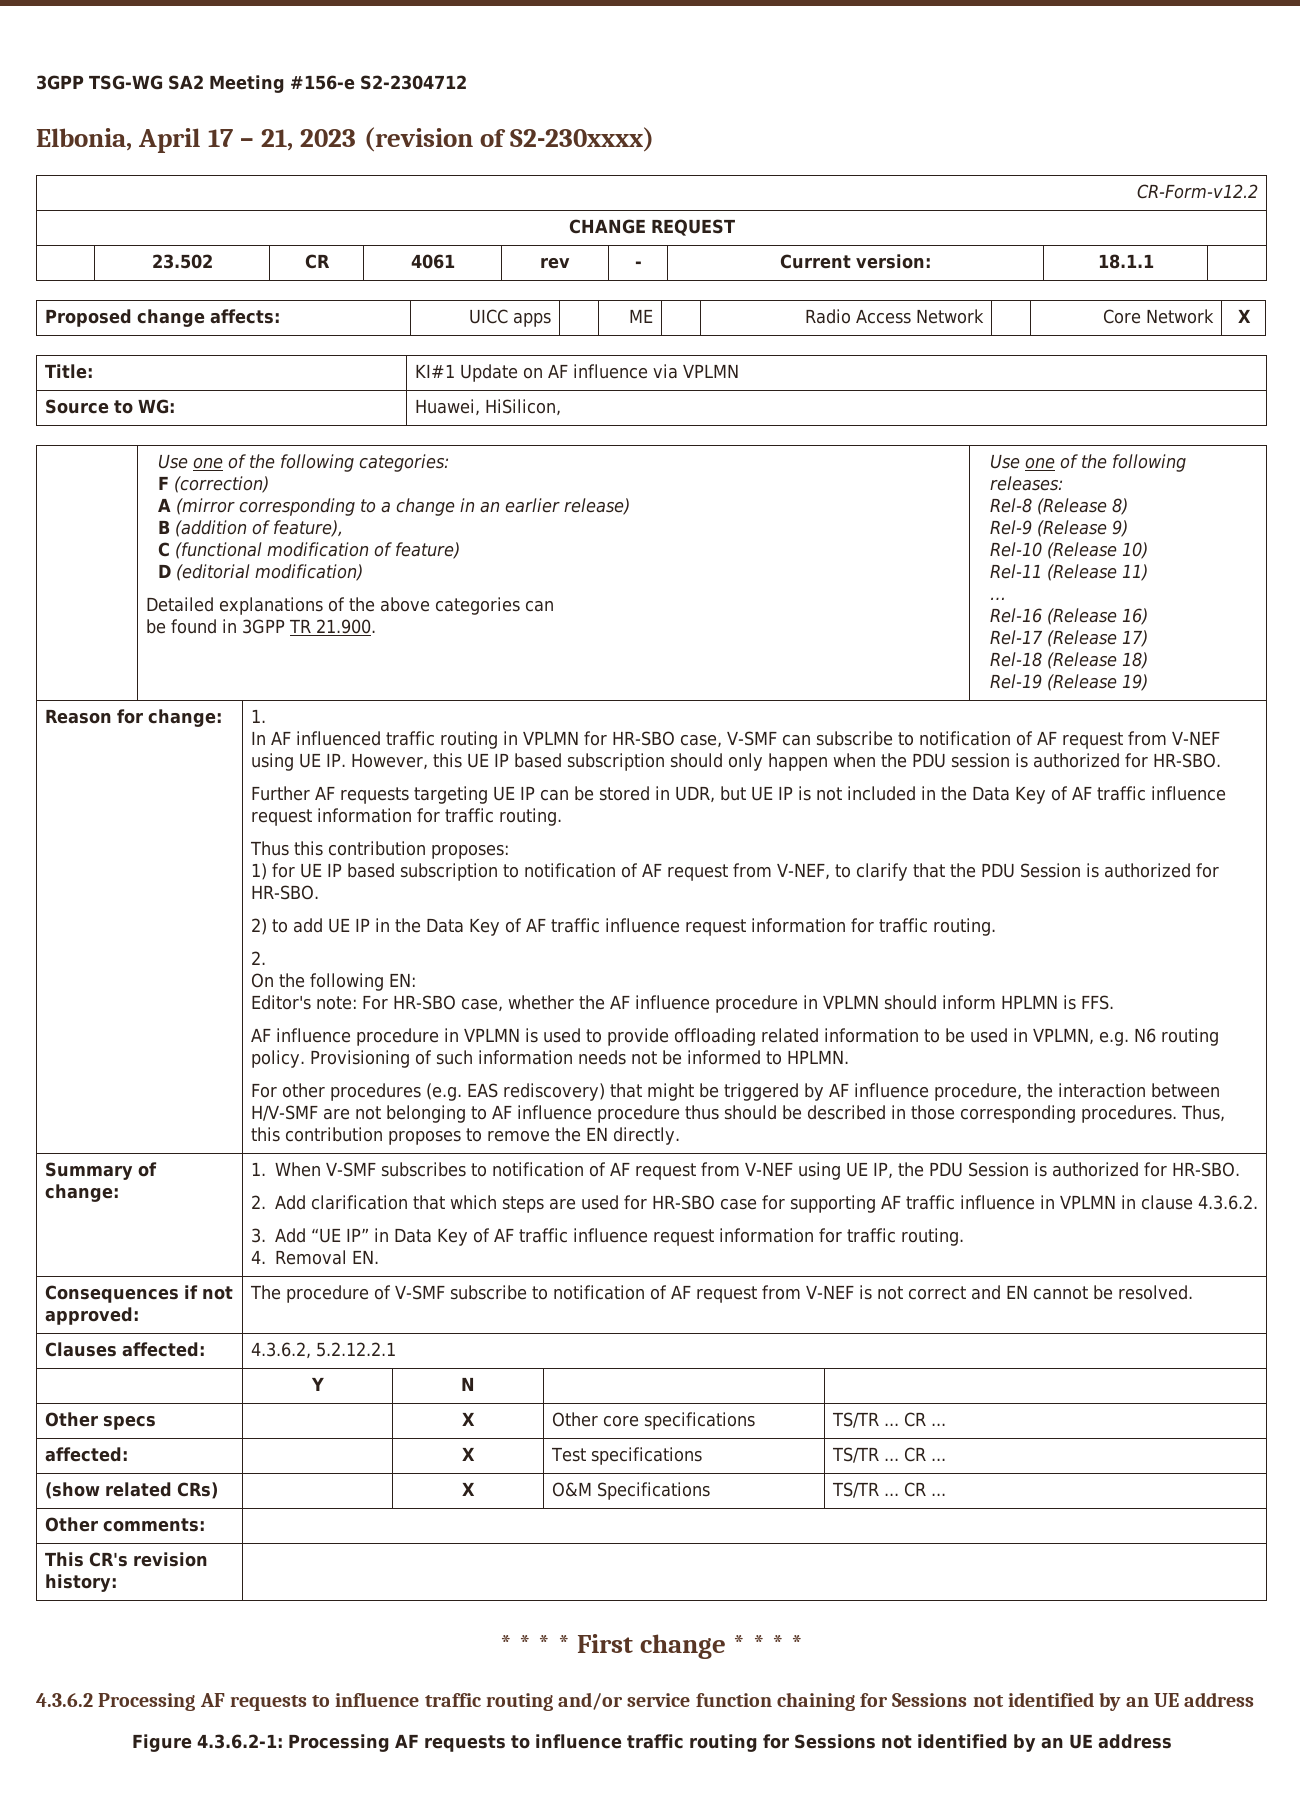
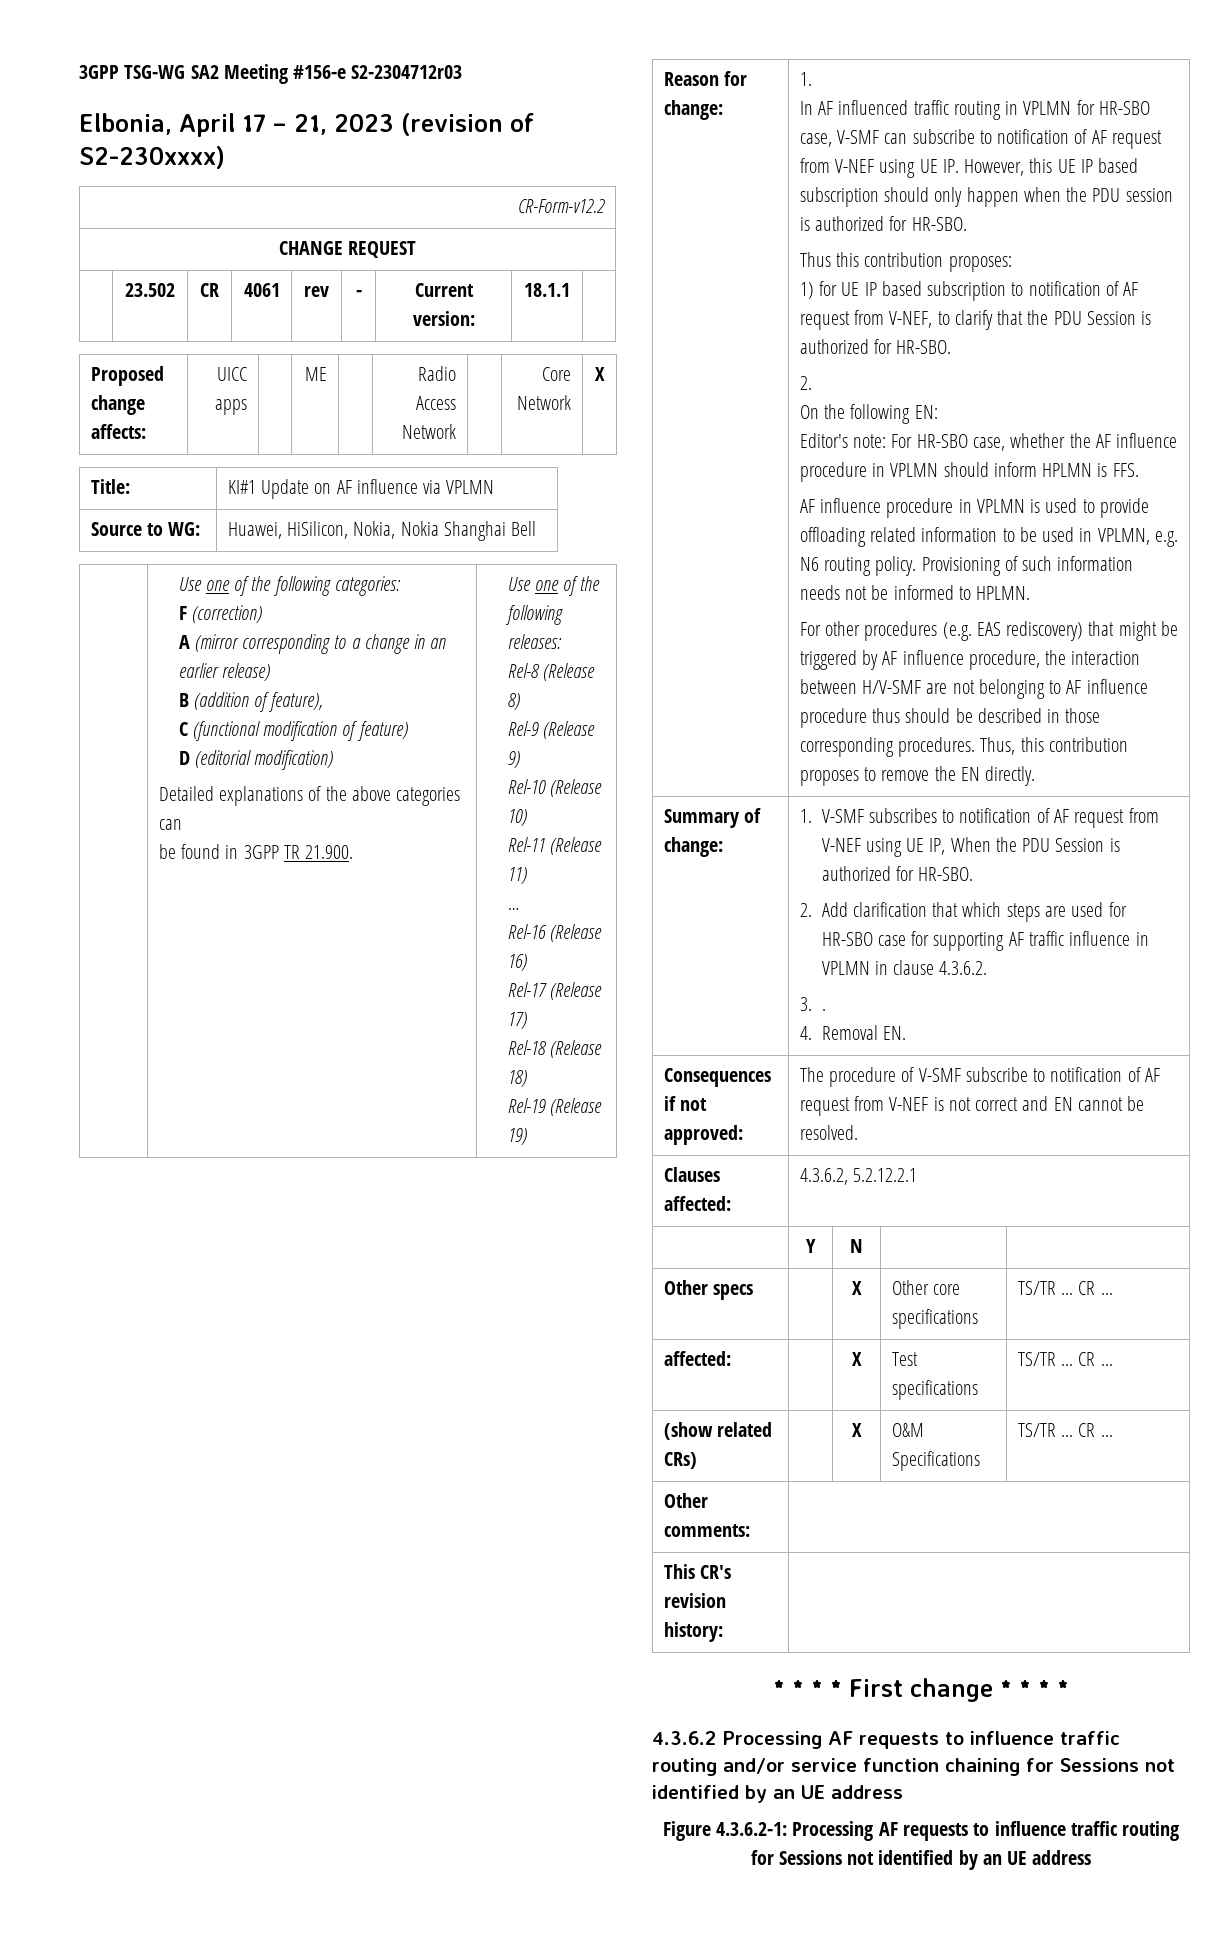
[359,75,467,90] S2-2304712 -> [351,65,463,79] S2-2304712r03
(561, 407) none -> [353,521,537,541] Nokia, Nokia Shanghai Bell
[250,786,1226,804] [250,808,562,826] // Further AF requests targeting UE IP can be stored in UDR, but UE IP is not included in the Data Key of AF traffic influence request information for traffic routing. -> (967, 224) none
[250,918,996,936] // 2) to add UE IP in the Data Key of AF traffic influence request information for traffic routing. -> (952, 347) none
[274,1162,321,1177] When -> (812, 816) none
(893, 1170) none -> [950,837,991,852] When
[274,1228,964,1246] Add “UE IP” in Data Key of AF traffic influence request information for traffic routing. -> [821,1008,826,1011] .

